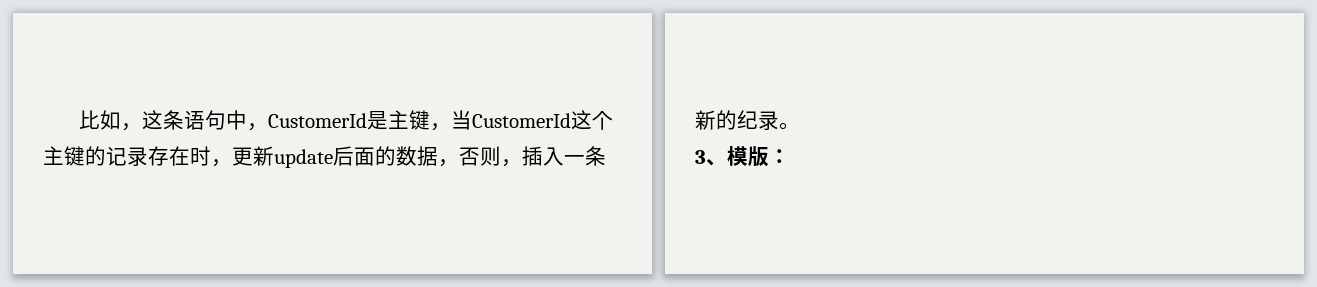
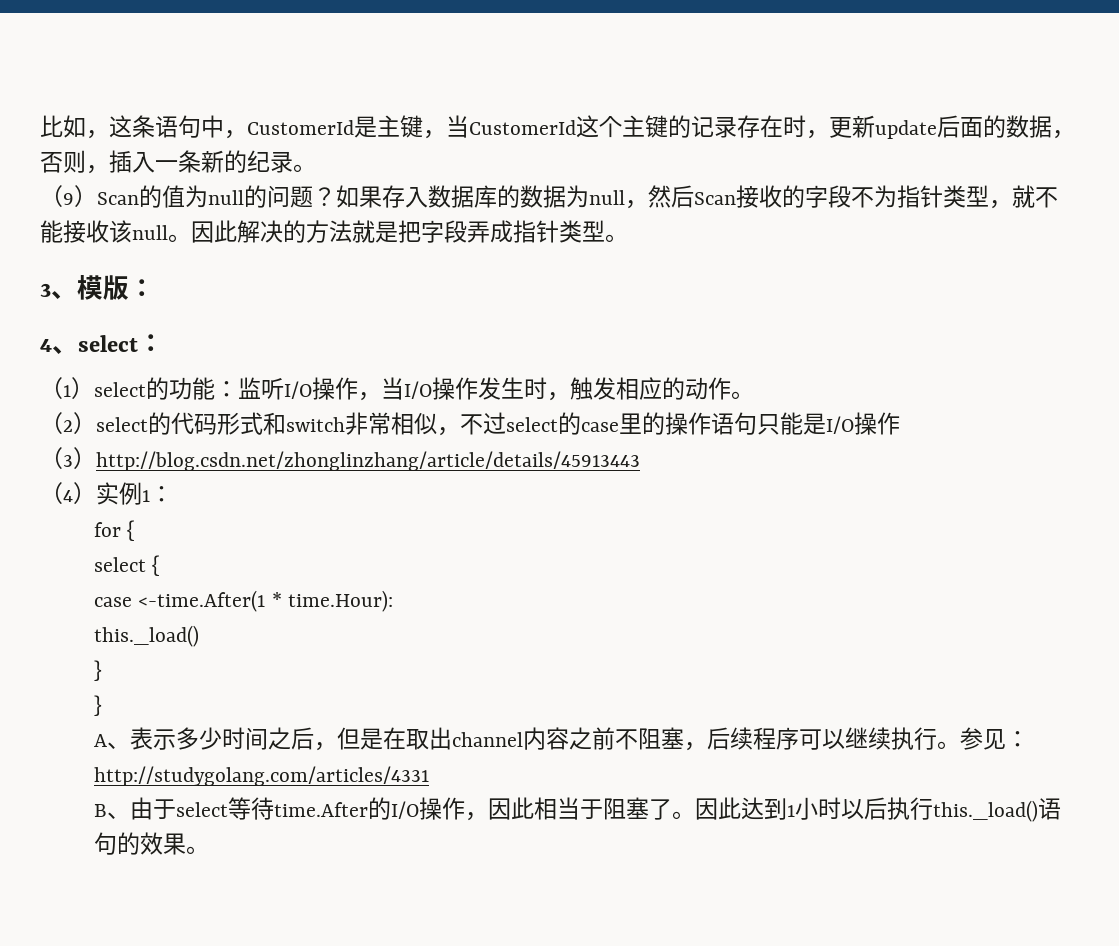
[695,146,790,167] 3、模版： -> [40,185,1058,209] [40,220,628,243] [40,275,155,300] [40,334,164,354] [40,377,754,401] [40,412,900,436] [40,447,640,471] [40,482,173,505] [94,520,136,541] [94,555,161,576] [94,590,393,612] [94,625,200,647] [94,660,103,681] [94,695,103,716] [94,727,1030,751] [94,766,430,786] [94,797,1062,822] [94,832,210,855] （9）Scan的值为null的问题？如果存入数据库的数据为null，然后Scan接收的字段不为指针类型，就不能接收该null。因此解决的方法就是把字段弄成指针类型。 // 3、模版： // 4、select： // （1）select的功能：监听I/O操作，当I/O操作发生时，触发相应的动作。 // （2）select的代码形式和switch非常相似，不过select的case里的操作语句只能是I/O操作 // （3）http://blog.csdn.net/zhonglinzhang/article/details/45913443 // （4）实例1： // for { // select { // case <-time.After(1 * time.Hour): // this._load() // } // } // A、表示多少时间之后，但是在取出channel内容之前不阻塞，后续程序可以继续执行。参见：http://studygolang.com/articles/4331 // B、由于select等待time.After的I/O操作，因此相当于阻塞了。因此达到1小时以后执行this._load()语句的效果。

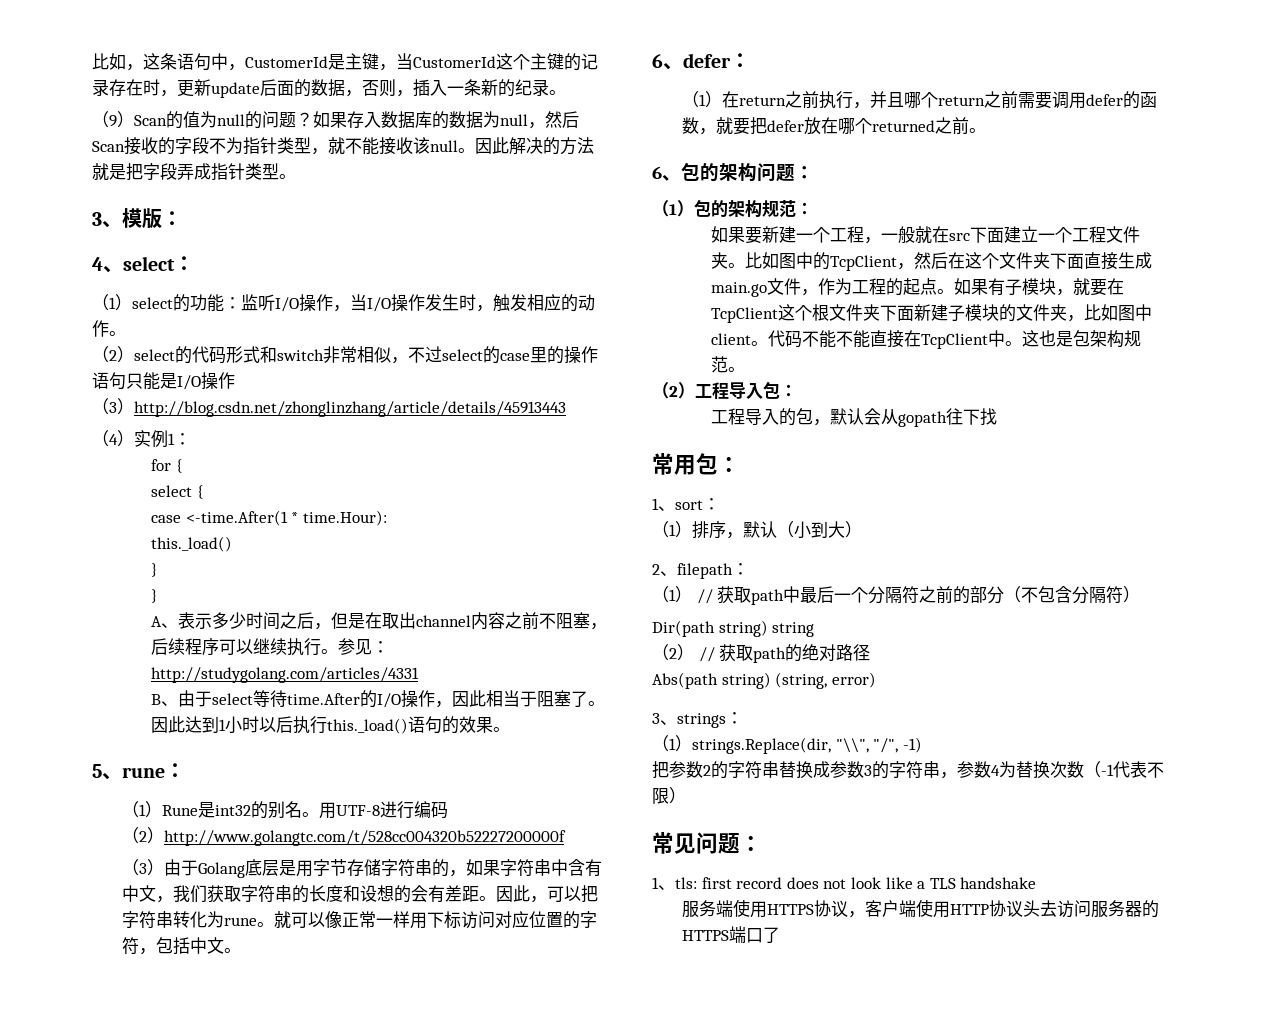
(210, 850) none -> [92,763,185,780] [121,801,448,819] [121,827,566,846] [121,859,602,878] [121,885,598,903] [121,911,597,929] [121,937,241,955] [652,53,750,70] [681,91,1157,109] [681,117,986,135] [652,162,814,182] [652,199,813,218] [711,226,1141,244] [711,252,1153,271] [711,278,1125,297] [711,304,1153,323] [711,330,1142,349] [711,356,746,373] [652,381,797,400] [711,408,998,427] [652,453,740,475] [652,498,720,511] [652,521,862,539] [652,563,749,579] [652,586,1141,605] [652,620,815,637] [652,644,871,663] [652,672,876,689] [652,712,743,728] [652,735,922,754] [652,761,1164,779] [652,787,686,804] [652,832,762,854] [652,877,1037,890] [681,899,1159,918] [681,926,780,943] // 5、rune： // （1）Rune是int32的别名。用UTF-8进行编码 // （2）http://www.golangtc.com/t/528cc004320b52227200000f // （3）由于Golang底层是用字节存储字符串的，如果字符串中含有中文，我们获取字符串的长度和设想的会有差距。因此，可以把字符串转化为rune。就可以像正常一样用下标访问对应位置的字符，包括中文。 // 6、defer： // （1）在return之前执行，并且哪个return之前需要调用defer的函数，就要把defer放在哪个returned之前。 // 6、包的架构问题： // （1）包的架构规范： // 如果要新建一个工程，一般就在src下面建立一个工程文件夹。比如图中的TcpClient，然后在这个文件夹下面直接生成main.go文件，作为工程的起点。如果有子模块，就要在TcpClient这个根文件夹下面新建子模块的文件夹，比如图中client。代码不能不能直接在TcpClient中。这也是包架构规范。 // （2）工程导入包： // 工程导入的包，默认会从gopath往下找 // 常用包： // 1、sort： // （1）排序，默认（小到大） // 2、filepath： // （1） // 获取path中最后一个分隔符之前的部分（不包含分隔符） // Dir(path string) string // （2） // 获取path的绝对路径 // Abs(path string) (string, error) // 3、strings： // （1）strings.Replace(dir, "\\", "/", -1) // 把参数2的字符串替换成参数3的字符串，参数4为替换次数（-1代表不限） // 常见问题： // 1、tls: first record does not look like a TLS handshake // 服务端使用HTTPS协议，客户端使用HTTP协议头去访问服务器的HTTPS端口了

